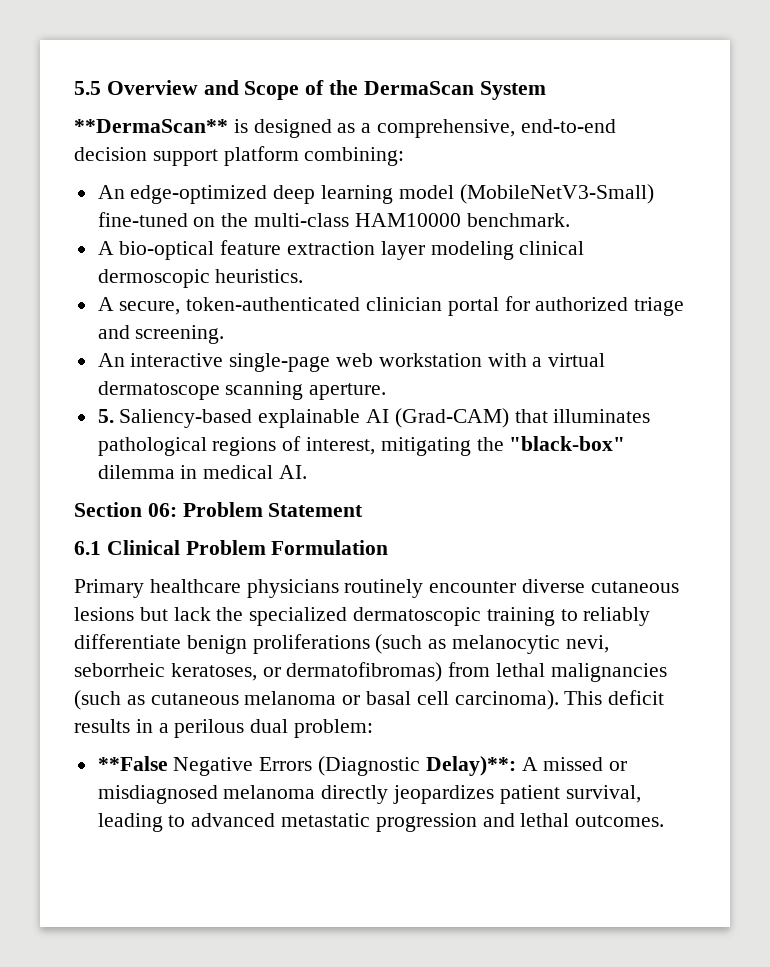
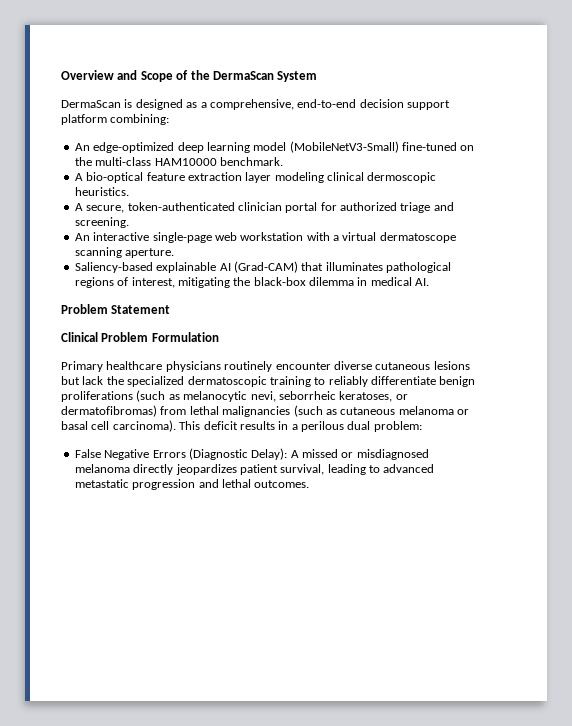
[74,81,101,95] 5.5 -> (61, 75) none
[74,119,228,133] **DermaScan** -> [61,100,121,108] DermaScan
[97,409,114,423] 5. -> (175, 253) none
[509,436,626,451] "black-box" -> [253,277,306,286] black-box
[74,502,177,517] Section 06: -> (430, 282) none
[74,541,101,555] 6.1 -> (171, 309) none
[97,756,168,771] **False -> [74,449,101,458] False
[425,756,516,776] Delay)**: -> [251,448,288,460] Delay):

